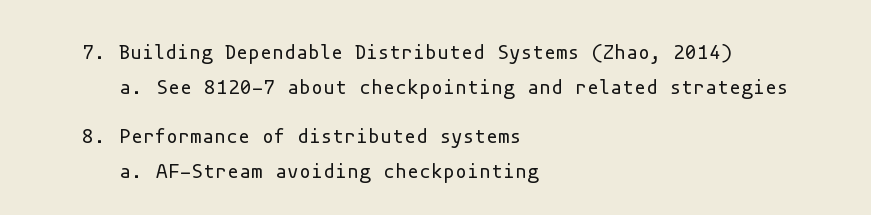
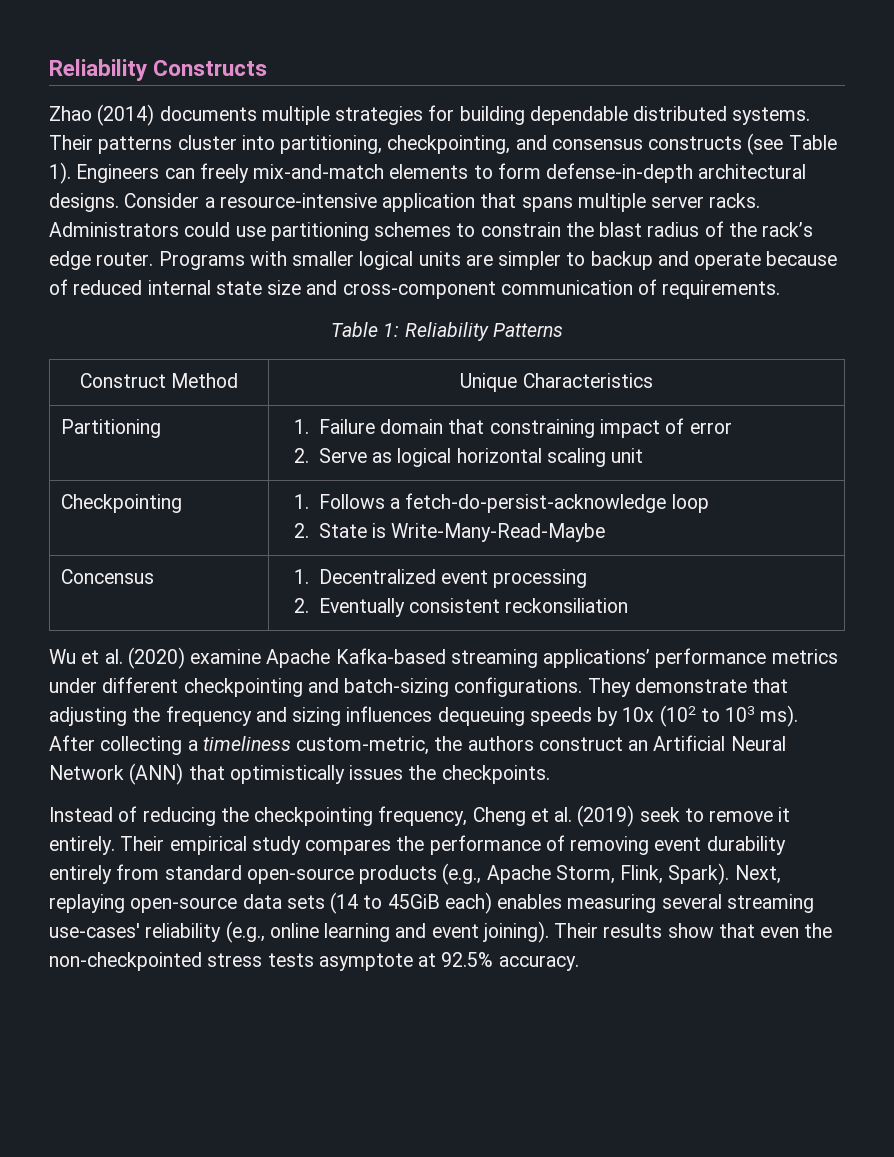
[82,44,733,64] [119,79,789,99] [82,128,522,148] [119,163,540,183] 7. Building Dependable Distributed Systems (Zhao, 2014) // a. See 8120-7 about checkpointing and related strategies // 8. Performance of distributed systems // a. AF-Stream avoiding checkpointing -> [49,59,268,81] [49,104,811,126] [49,133,837,155] [49,162,807,184] [49,193,761,212] [49,221,814,241] [49,251,838,270] [49,279,781,299] [331,322,563,341] [79,373,239,388] [460,373,653,392] [60,419,161,438] [294,418,732,438] [294,448,644,467] [60,494,182,513] [294,493,709,513] [294,523,606,542] [60,569,154,584] [294,569,588,588] [294,598,629,617] [49,647,838,669] [49,677,789,697] [49,705,799,727] [49,735,786,755] [49,763,550,785] [49,805,791,827] [49,835,786,855] [49,863,781,885] [49,892,814,914] [49,921,833,943] [49,952,579,971] Reliability Constructs // Zhao (2014) documents multiple strategies for building dependable distributed systems. Their patterns cluster into partitioning, checkpointing, and consensus constructs (see Table 1). Engineers can freely mix-and-match elements to form defense-in-depth architectural designs. Consider a resource-intensive application that spans multiple server racks. Administrators could use partitioning schemes to constrain the blast radius of the rack’s edge router. Programs with smaller logical units are simpler to backup and operate because of reduced internal state size and cross-component communication of requirements. // Table 1: Reliability Patterns // Construct Method | Unique Characteristics // Partitioning | 1. Failure domain that constraining impact of error // 2. Serve as logical horizontal scaling unit // Checkpointing | 1. Follows a fetch-do-persist-acknowledge loop // 2. State is Write-Many-Read-Maybe // Concensus | 1. Decentralized event processing // 2. Eventually consistent reckonsiliation // Wu et al. (2020) examine Apache Kafka-based streaming applications’ performance metrics under different checkpointing and batch-sizing configurations. They demonstrate that adjusting the frequency and sizing influences dequeuing speeds by 10x (102 to 103 ms). After collecting a timeliness custom-metric, the authors construct an Artificial Neural Network (ANN) that optimistically issues the checkpoints. // Instead of reducing the checkpointing frequency, Cheng et al. (2019) seek to remove it entirely. Their empirical study compares the performance of removing event durability entirely from standard open-source products (e.g., Apache Storm, Flink, Spark). Next, replaying open-source data sets (14 to 45GiB each) enables measuring several streaming use-cases' reliability (e.g., online learning and event joining). Their results show that even the non-checkpointed stress tests asymptote at 92.5% accuracy.

